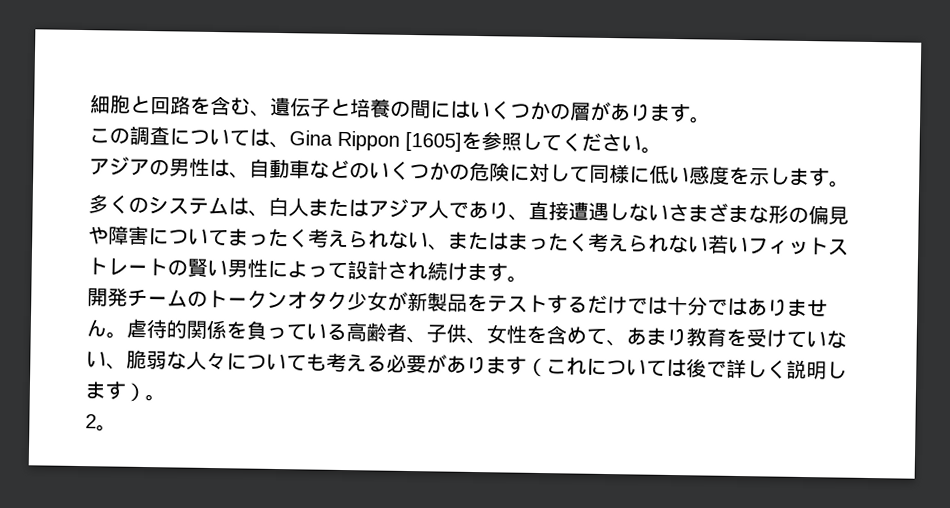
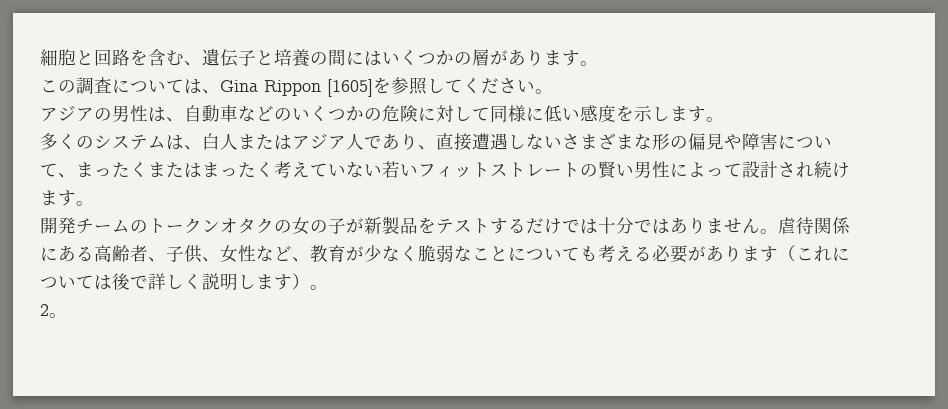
[228,228,449,251] まったく考えられない、 -> [58,162,148,178] 、まったく
[628,234,669,253] られ -> [310,163,346,177] てい
[347,291,388,311] 少女 -> [274,217,346,235] の女の子
[166,319,327,341] 的関係を負ってい -> [814,217,850,234] [40,246,76,262] 関係にあ
[526,325,847,349] [86,349,227,371] を含めて、あまり教育を受けていない、脆弱な人々 -> [256,245,508,263] など、教育が少なく脆弱なこと

